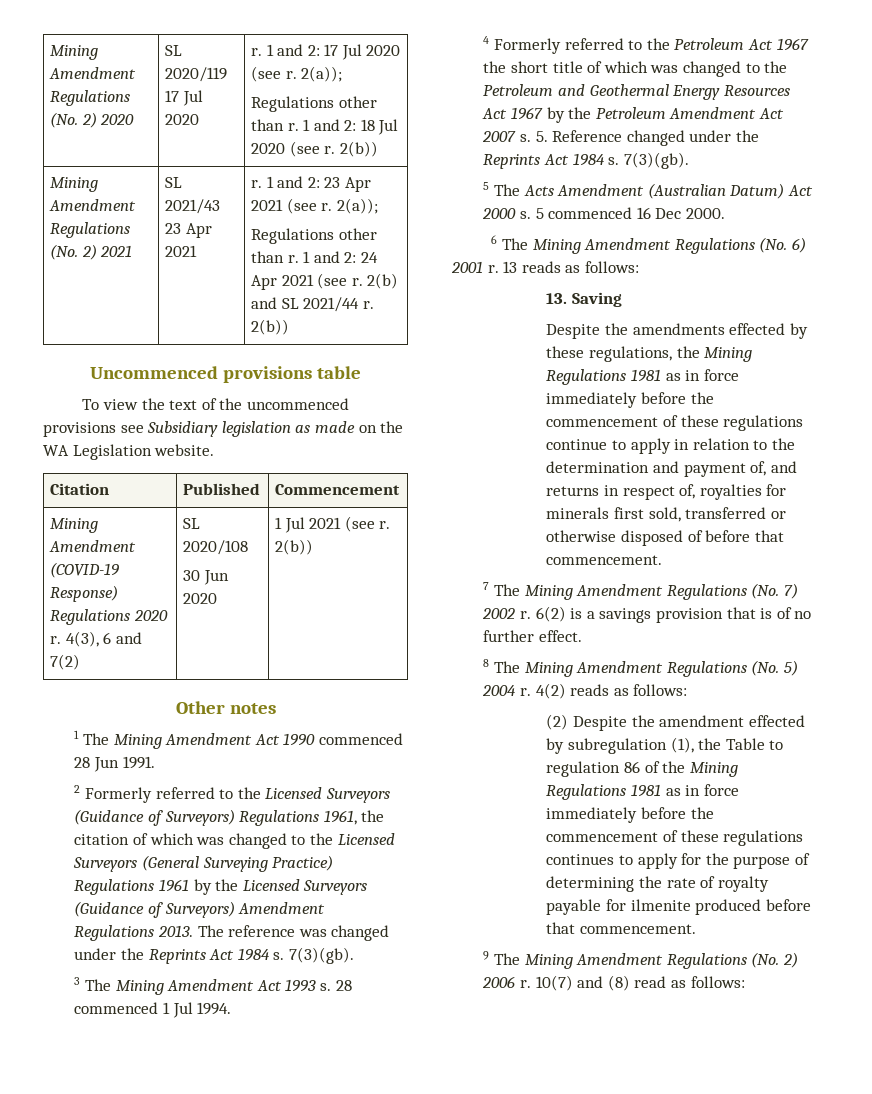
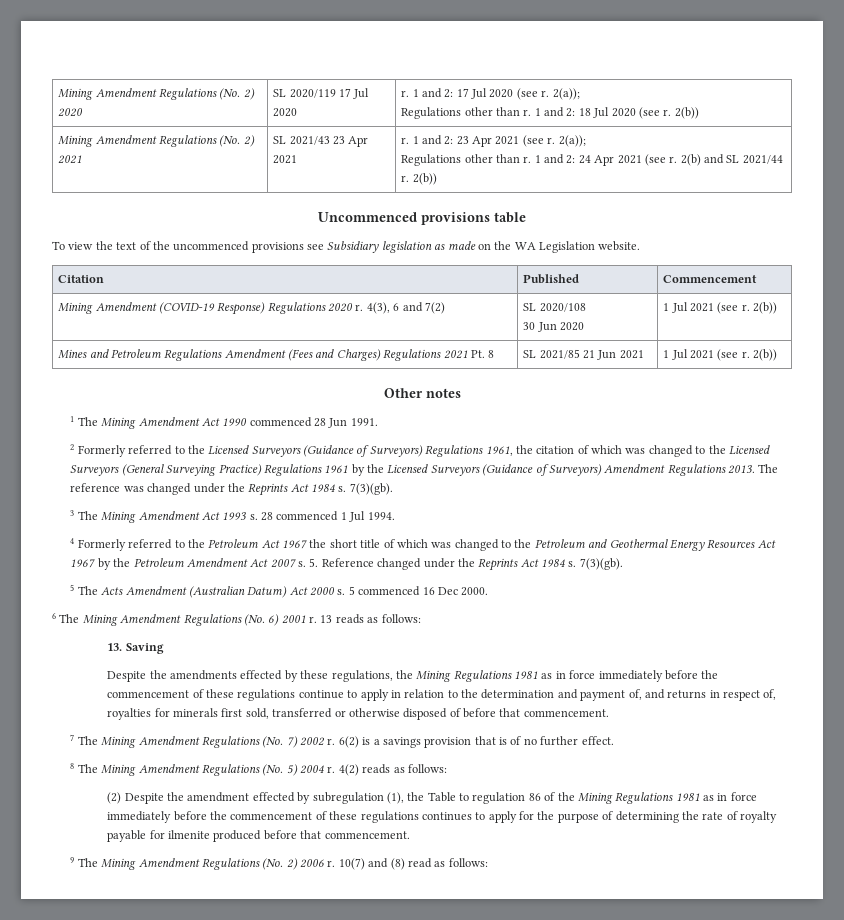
(313, 547) none -> [58,349,495,361] [523,349,644,360] [663,349,778,361] // Mines and Petroleum Regulations Amendment (Fees and Charges) Regulations 2021 Pt. 8 | SL 2021/85 21 Jun 2021 | 1 Jul 2021 (see r. 2(b))

